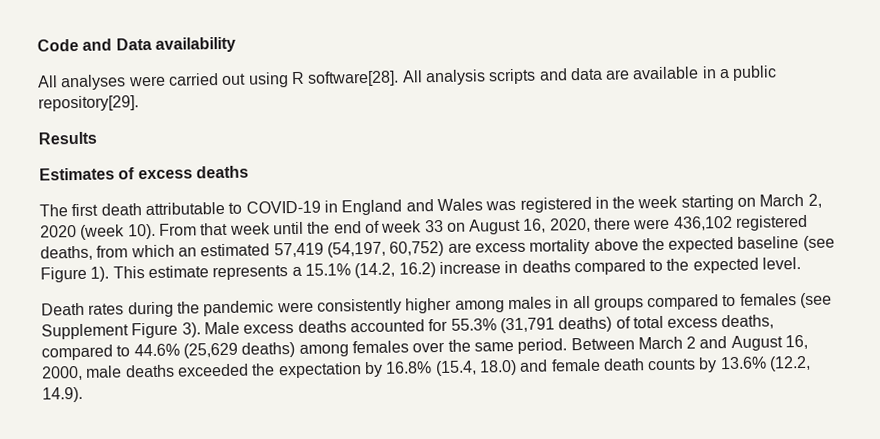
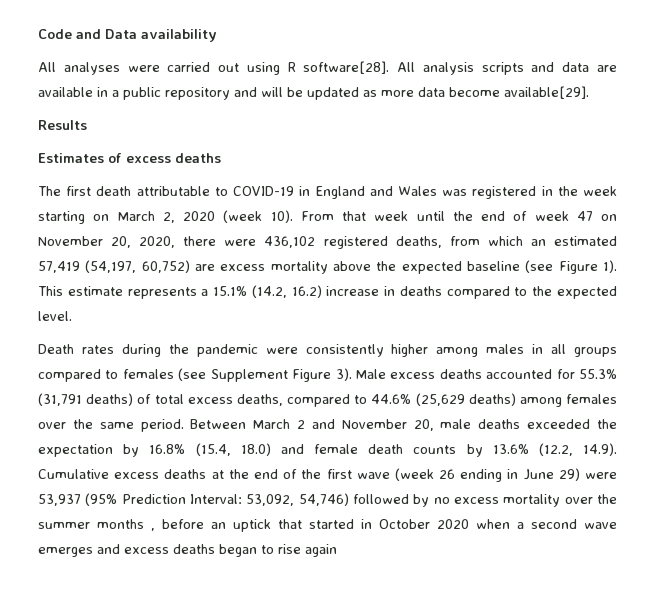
[38,95,139,112] repository[29]. -> [165,86,589,100] repository and will be updated as more data become available[29].
[424,218,547,235] 33 on August 16, -> [576,211,617,221] [38,236,132,248] 47 on November 20,
[730,334,809,352] [41,365,83,381] August 16, 2000, -> [341,419,434,431] November 20,
(83, 394) none -> [38,468,617,482] [38,493,617,507] [38,519,617,532] [38,544,337,557] Cumulative excess deaths at the end of the first wave (week 26 ending in June 29) were 53,937 (95% Prediction Interval: 53,092, 54,746) followed by no excess mortality over the summer months , before an uptick that started in October 2020 when a second wave emerges and excess deaths began to rise again

